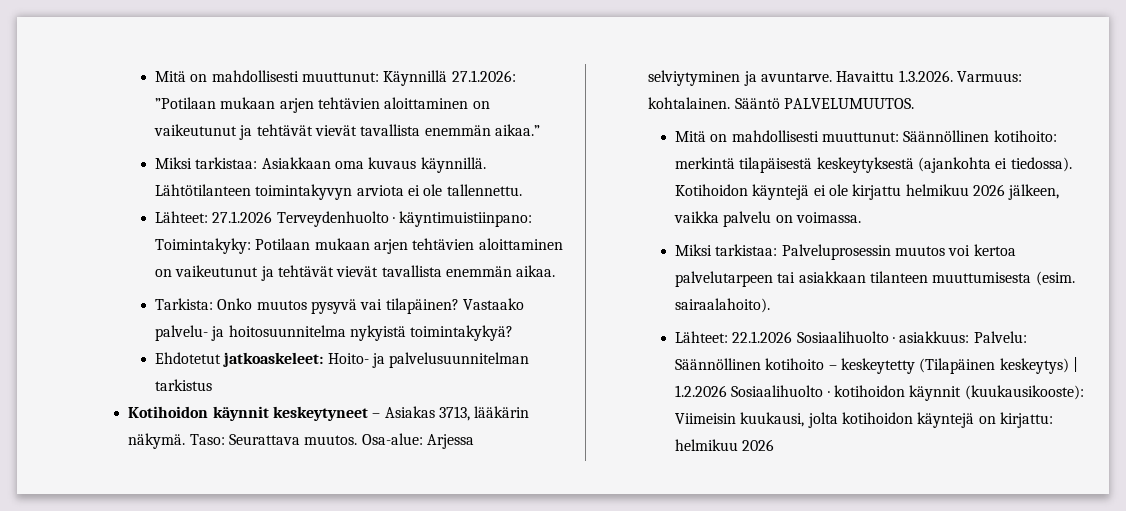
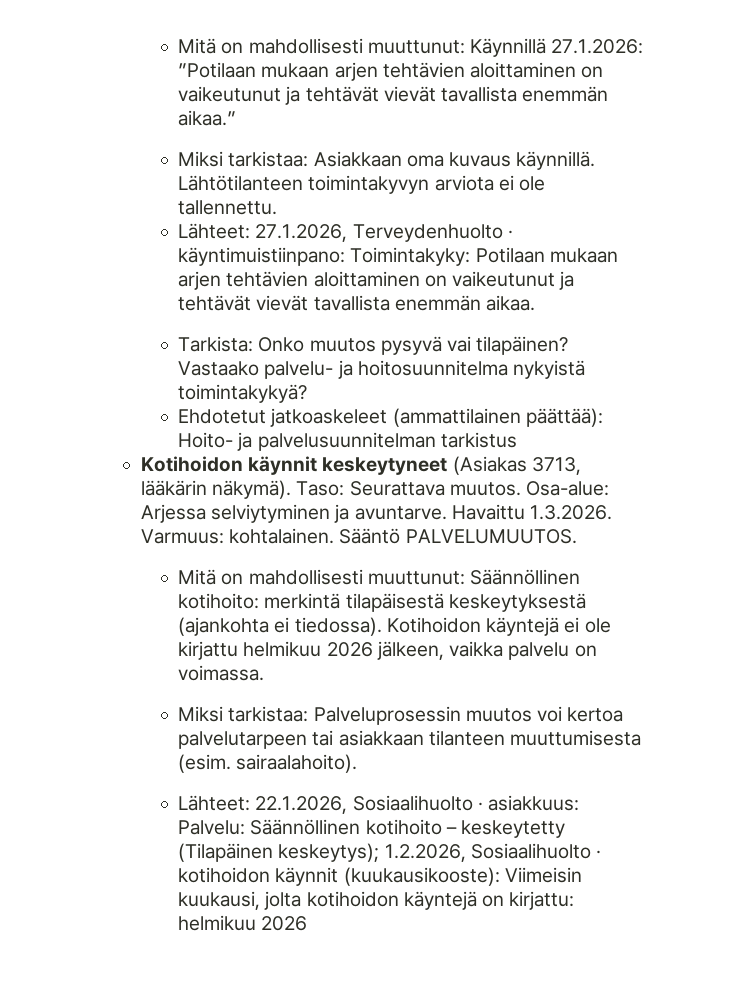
[212,211,273,223] 27.1.2026 -> [255,224,348,242] 27.1.2026,
[223,352,324,367] jatkoaskeleet: -> [270,408,603,427] jatkoaskeleet (ammattilainen päättää):
[372,406,435,418] – Asiakas -> [452,456,527,475] (Asiakas
[128,433,186,449] näkymä. -> [212,480,292,499] näkymä).
[732,331,793,343] 22.1.2026 -> [255,796,348,814] 22.1.2026,
[999,357,1078,374] [674,385,727,397] keskeytys) | 1.2.2026 -> [278,843,466,862] keskeytys); 1.2.2026,

